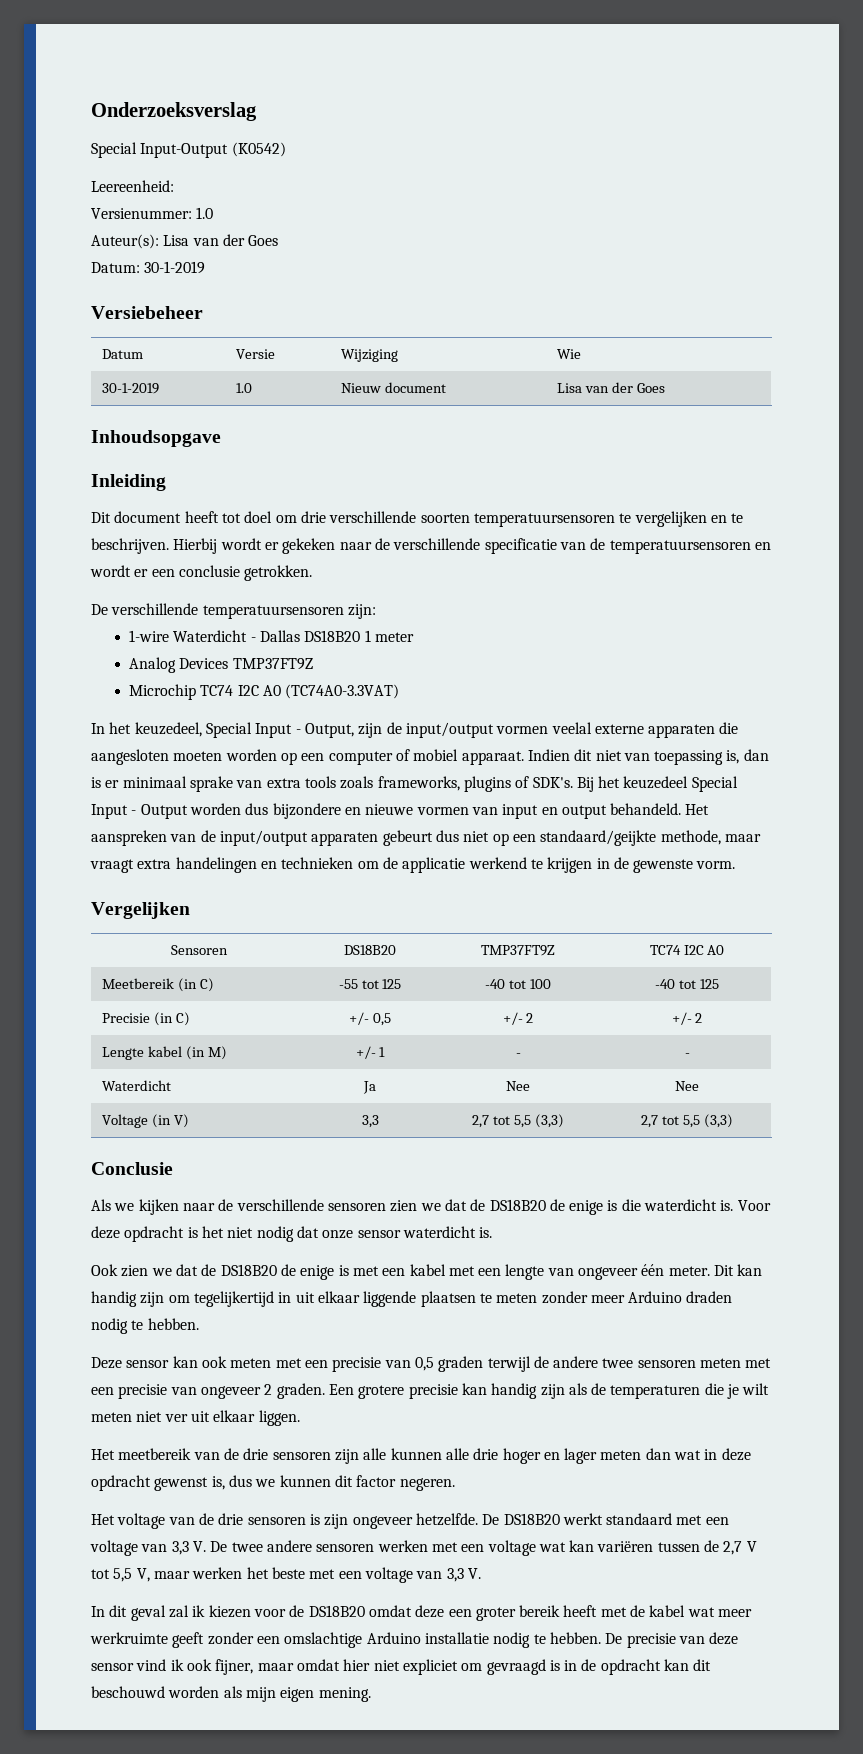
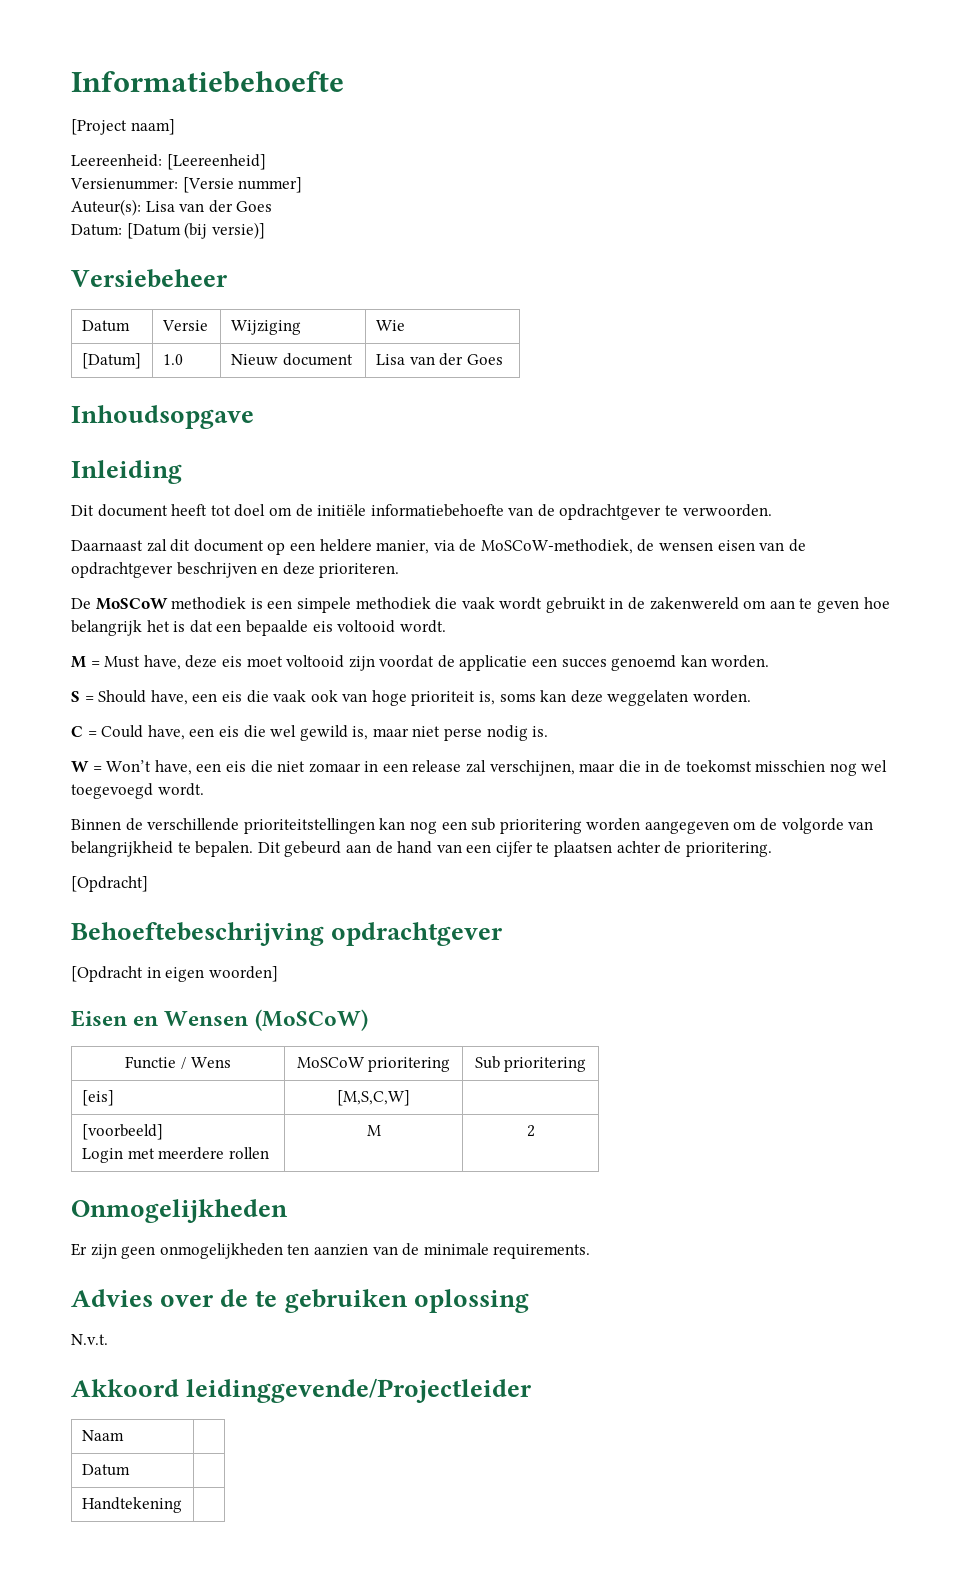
[91,102,257,121] [91,142,286,158] Onderzoeksverslag // Special Input-Output (K0542) -> [71,71,344,93] [71,119,175,135] Informatiebehoefte // [Project naam]
(174, 186) none -> [166,154,266,170] [Leereenheid]
[196,207,214,219] 1.0 -> [182,177,303,193] [Versie nummer]
[144,261,206,274] 30-1-2019 -> [126,222,265,239] [Datum (bij versie)]
[102,383,160,394] 30-1-2019 -> [81,353,141,369] [Datum]
[300,511,744,527] [91,538,771,554] [90,565,313,581] [91,603,376,619] [128,630,414,642] [128,657,313,673] [128,684,400,700] [91,722,739,738] [91,749,769,765] [91,776,738,792] [91,803,710,819] [91,830,761,846] [90,857,736,873] [91,902,190,919] [171,945,228,955] [344,945,396,955] [481,945,555,956] [649,945,725,955] [102,978,215,992] [338,979,402,989] [485,979,551,989] [655,979,719,989] [102,1012,191,1026] [349,1012,391,1026] [502,1012,534,1025] [671,1012,703,1025] [102,1046,228,1060] [355,1046,386,1059] [515,1053,521,1057] [684,1053,690,1057] [102,1080,172,1091] [363,1081,376,1094] [506,1081,530,1091] [675,1081,699,1091] [102,1114,190,1128] [361,1115,379,1128] [472,1114,564,1128] [641,1114,733,1128] [91,1162,173,1175] [91,1199,771,1215] [91,1226,493,1242] [91,1264,763,1280] [91,1291,733,1307] [91,1318,199,1334] [91,1356,772,1372] [91,1383,770,1399] [91,1410,300,1426] [91,1448,751,1464] [91,1475,455,1491] [91,1513,729,1529] [90,1540,757,1556] [91,1567,481,1583] [91,1605,753,1621] [90,1632,739,1648] [91,1659,712,1675] [91,1686,371,1702] drie verschillende soorten temperatuursensoren te vergelijken en te beschrijven. Hierbij wordt er gekeken naar de verschillende specificatie van de temperatuursensoren en wordt er een conclusie getrokken. // De verschillende temperatuursensoren zijn: // 1-wire Waterdicht - Dallas DS18B20 1 meter // Analog Devices TMP37FT9Z // Microchip TC74 I2C A0 (TC74A0-3.3VAT) // In het keuzedeel, Special Input - Output, zijn de input/output vormen veelal externe apparaten die aangesloten moeten worden op een computer of mobiel apparaat. Indien dit niet van toepassing is, dan is er minimaal sprake van extra tools zoals frameworks, plugins of SDK's. Bij het keuzedeel Special Input - Output worden dus bijzondere en nieuwe vormen van input en output behandeld. Het aanspreken van de input/output apparaten gebeurt dus niet op een standaard/geijkte methode, maar vraagt extra handelingen en technieken om de applicatie werkend te krijgen in de gewenste vorm. // Vergelijken // Sensoren | DS18B20 | TMP37FT9Z | TC74 I2C A0 // Meetbereik (in C) | -55 tot 125 | -40 tot 100 | -40 tot 125 // Precisie (in C) | +/- 0,5 | +/- 2 | +/- 2 // Lengte kabel (in M) | +/- 1 | - | - // Waterdicht | Ja | Nee | Nee // Voltage (in V) | 3,3 | 2,7 tot 5,5 (3,3) | 2,7 tot 5,5 (3,3) // Conclusie // Als we kijken naar de verschillende sensoren zien we dat de DS18B20 de enige is die waterdicht is. Voor deze opdracht is het niet nodig dat onze sensor waterdicht is. // Ook zien we dat de DS18B20 de enige is met een kabel met een lengte van ongeveer één meter. Dit kan handig zijn om tegelijkertijd in uit elkaar liggende plaatsen te meten zonder meer Arduino draden nodig te hebben. // Deze sensor kan ook meten met een precisie van 0,5 graden terwijl de andere twee sensoren meten met een precisie van ongeveer 2 graden. Een grotere precisie kan handig zijn als de temperaturen die je wilt meten niet ver uit elkaar liggen. // Het meetbereik van de drie sensoren zijn alle kunnen alle drie hoger en lager meten dan wat in deze opdracht gewenst is, dus we kunnen dit factor negeren. // Het voltage van de drie sensoren is zijn ongeveer hetzelfde. De DS18B20 werkt standaard met een voltage van 3,3 V. De twee andere sensoren werken met een voltage wat kan variëren tussen de 2,7 V tot 5,5 V, maar werken het beste met een voltage van 3,3 V. // In dit geval zal ik kiezen voor de DS18B20 omdat deze een groter bereik heeft met de kabel wat meer werkruimte geeft zonder een omslachtige Arduino installatie nodig te hebben. De precisie van deze sensor vind ik ook fijner, maar omdat hier niet expliciet om gevraagd is in de opdracht kan dit beschouwd worden als mijn eigen mening. -> [295,504,772,520] [71,539,806,555] [71,562,400,578] [71,597,890,613] [71,620,446,636] [71,655,770,671] [71,690,752,706] [71,725,549,741] [71,760,888,776] [71,783,204,799] [71,818,874,834] [71,841,772,857] [71,876,148,892] [71,922,504,946] [71,966,278,982] [71,1009,368,1031] [125,1056,231,1069] [296,1057,451,1072] [474,1056,587,1072] [81,1090,114,1106] [337,1090,410,1106] [81,1124,163,1140] [81,1147,269,1163] [366,1125,381,1136] [526,1125,535,1137] [71,1199,288,1223] [71,1243,591,1259] [71,1289,529,1313] [71,1334,108,1345] [71,1378,533,1403] [81,1430,124,1441] [81,1464,130,1476] [81,1497,182,1513] de initiële informatiebehoefte van de opdrachtgever te verwoorden. // Daarnaast zal dit document op een heldere manier, via de MoSCoW-methodiek, de wensen eisen van de opdrachtgever beschrijven en deze prioriteren. // De MoSCoW methodiek is een simpele methodiek die vaak wordt gebruikt in de zakenwereld om aan te geven hoe belangrijk het is dat een bepaalde eis voltooid wordt. // M = Must have, deze eis moet voltooid zijn voordat de applicatie een succes genoemd kan worden. // S = Should have, een eis die vaak ook van hoge prioriteit is, soms kan deze weggelaten worden. // C = Could have, een eis die wel gewild is, maar niet perse nodig is. // W = Won’t have, een eis die niet zomaar in een release zal verschijnen, maar die in de toekomst misschien nog wel toegevoegd wordt. // Binnen de verschillende prioriteitstellingen kan nog een sub prioritering worden aangegeven om de volgorde van belangrijkheid te bepalen. Dit gebeurd aan de hand van een cijfer te plaatsen achter de prioritering. // [Opdracht] // Behoeftebeschrijving opdrachtgever // [Opdracht in eigen woorden] // Eisen en Wensen (MoSCoW) // Functie / Wens | MoSCoW prioritering | Sub prioritering // [eis] | [M,S,C,W] | // [voorbeeld] // Login met meerdere rollen | M | 2 // Onmogelijkheden // Er zijn geen onmogelijkheden ten aanzien van de minimale requirements. // Advies over de te gebruiken oplossing // N.v.t. // Akkoord leidinggevende/Projectleider // Naam | // Datum | // Handtekening |

